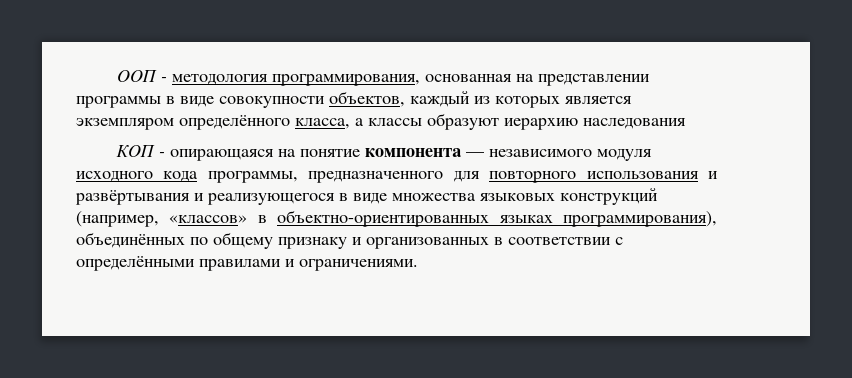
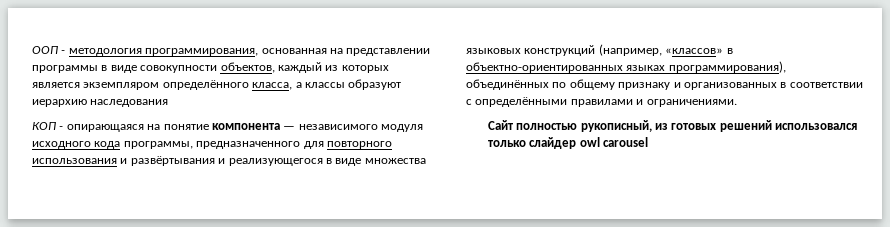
(418, 265) none -> [487,120,858,132] [487,137,648,149] // Сайт полностью рукописный, из готовых решений использовался только слайдер owl carousel

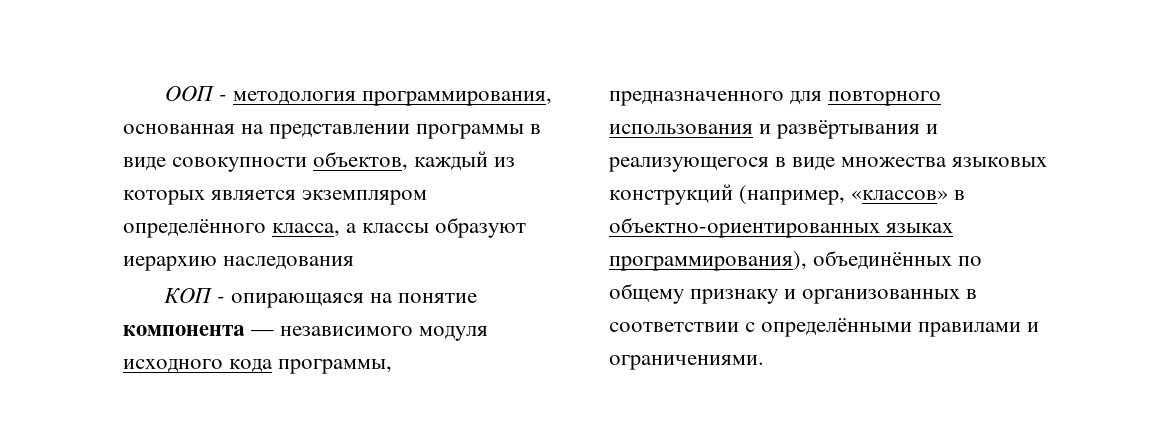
[487,120,858,132] [487,137,648,149] // Сайт полностью рукописный, из готовых решений использовался только слайдер owl carousel -> (764, 362) none

